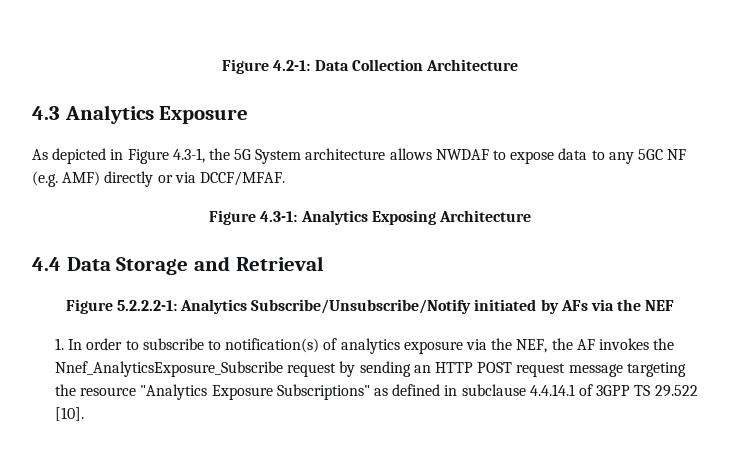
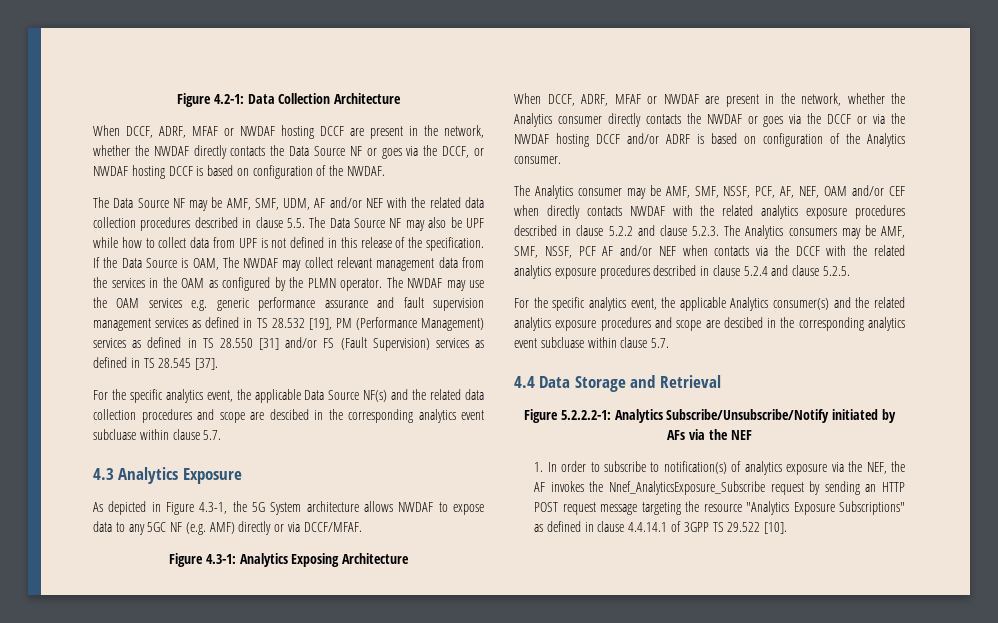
(518, 65) none -> [93,125,484,139] [93,145,484,159] [93,165,386,179] [93,197,484,211] [93,217,484,231] [93,237,485,251] [93,257,485,271] [93,277,484,291] [93,297,485,311] [93,317,484,331] [93,337,485,351] [93,357,219,370] [93,389,484,403] [93,409,484,423] [93,429,222,440] // When DCCF, ADRF, MFAF or NWDAF hosting DCCF are present in the network, whether the NWDAF directly contacts the Data Source NF or goes via the DCCF, or NWDAF hosting DCCF is based on configuration of the NWDAF. // The Data Source NF may be AMF, SMF, UDM, AF and/or NEF with the related data collection procedures described in clause 5.5. The Data Source NF may also be UPF while how to collect data from UPF is not defined in this release of the specification. If the Data Source is OAM, The NWDAF may collect relevant management data from the services in the OAM as configured by the PLMN operator. The NWDAF may use the OAM services e.g. generic performance assurance and fault supervision management services as defined in TS 28.532 [19], PM (Performance Management) services as defined in TS 28.550 [31] and/or FS (Fault Supervision) services as defined in TS 28.545 [37]. // For the specific analytics event, the applicable Data Source NF(s) and the related data collection procedures and scope are descibed in the corresponding analytics event subcluase within clause 5.7.
(531, 216) none -> [514,93,905,107] [514,113,905,127] [514,133,905,147] [514,156,561,164] [514,185,905,199] [514,205,905,219] [514,225,905,239] [514,245,905,258] [514,265,851,279] [514,297,905,311] [514,317,905,331] [514,337,670,348] // When DCCF, ADRF, MFAF or NWDAF are present in the network, whether the Analytics consumer directly contacts the NWDAF or goes via the DCCF or via the NWDAF hosting DCCF and/or ADRF is based on configuration of the Analytics consumer. // The Analytics consumer may be AMF, SMF, NSSF, PCF, AF, NEF, OAM and/or CEF when directly contacts NWDAF with the related analytics exposure procedures described in clause 5.2.2 and clause 5.2.3. The Analytics consumers may be AMF, SMF, NSSF, PCF AF and/or NEF when contacts via the DCCF with the related analytics exposure procedures described in clause 5.2.4 and clause 5.2.5. // For the specific analytics event, the applicable Analytics consumer(s) and the related analytics exposure procedures and scope are descibed in the corresponding analytics event subcluase within clause 5.7.
[461,384,526,396] subclause -> [597,521,625,532] clause

